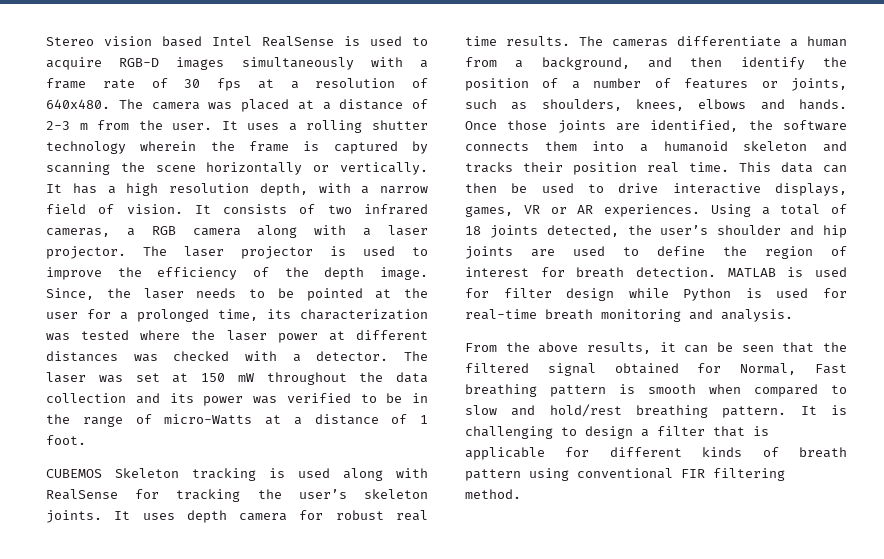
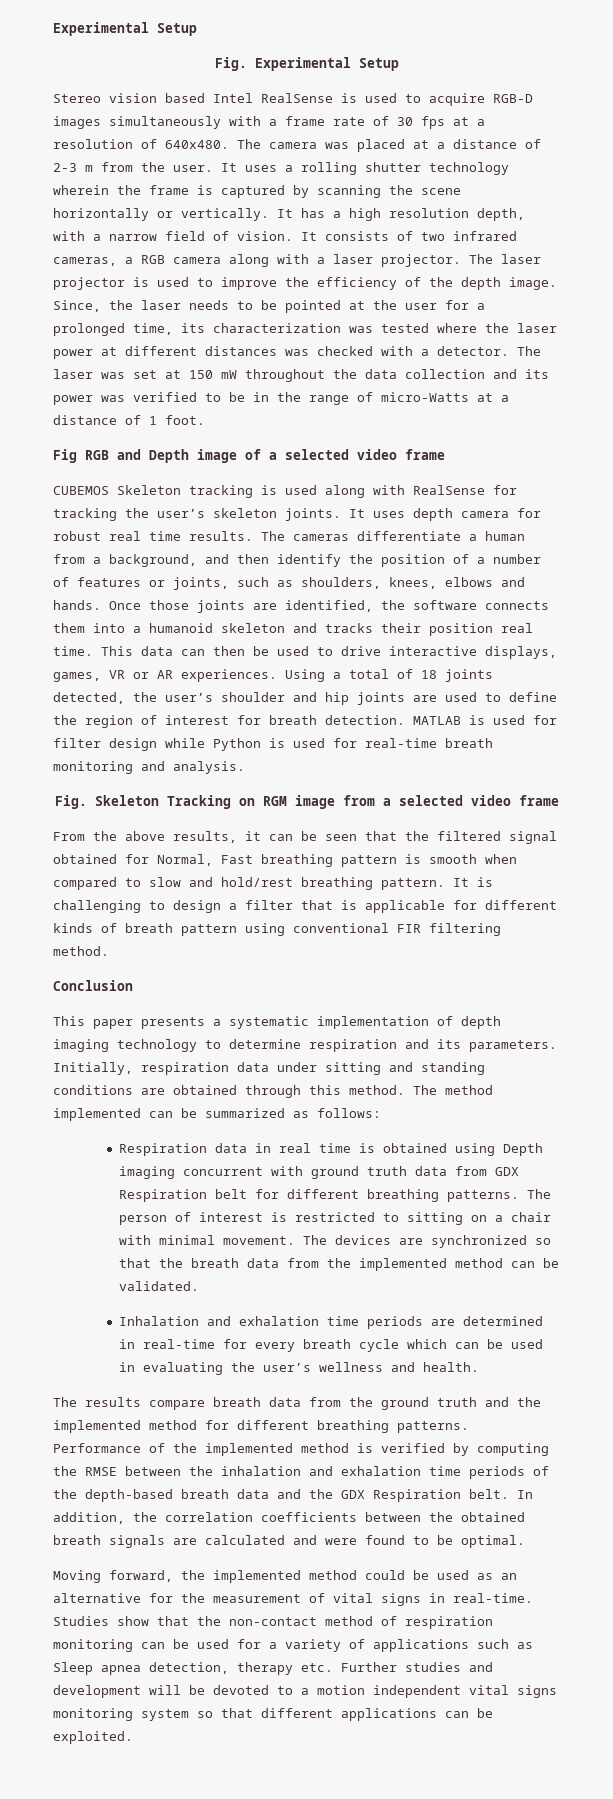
(46, 41) none -> [53,22,197,36] [214,57,399,71] Experimental Setup // Fig. Experimental Setup //
(86, 440) none -> [53,449,445,463] // Fig RGB and Depth image of a selected video frame
(793, 315) none -> [54,795,559,809] // Fig. Skeleton Tracking on RGM image from a selected video frame
(521, 494) none -> [53,980,133,991] [53,1016,501,1029] [53,1039,557,1052] [53,1062,485,1075] [53,1085,493,1098] [53,1108,381,1121] [118,1143,543,1156] [118,1166,519,1179] [118,1189,551,1202] [118,1212,551,1225] [118,1235,551,1248] [118,1258,559,1271] [118,1281,199,1291] [118,1316,543,1329] [118,1339,543,1352] [118,1362,479,1375] [53,1397,541,1410] [53,1420,469,1433] [53,1443,549,1456] [53,1466,549,1479] [53,1489,533,1502] [53,1512,525,1524] [53,1535,525,1548] [53,1570,517,1583] [53,1593,533,1606] [53,1616,493,1629] [53,1639,533,1652] [53,1662,493,1675] [53,1685,557,1698] [53,1708,493,1721] [53,1731,133,1744] // Conclusion // This paper presents a systematic implementation of depth imaging technology to determine respiration and its parameters. Initially, respiration data under sitting and standing conditions are obtained through this method. The method implemented can be summarized as follows: // Respiration data in real time is obtained using Depth imaging concurrent with ground truth data from GDX Respiration belt for different breathing patterns. The person of interest is restricted to sitting on a chair with minimal movement. The devices are synchronized so that the breath data from the implemented method can be validated. // Inhalation and exhalation time periods are determined in real-time for every breath cycle which can be used in evaluating the user’s wellness and health. // The results compare breath data from the ground truth and the implemented method for different breathing patterns. Performance of the implemented method is verified by computing the RMSE between the inhalation and exhalation time periods of the depth-based breath data and the GDX Respiration belt. In addition, the correlation coefficients between the obtained breath signals are calculated and were found to be optimal. // Moving forward, the implemented method could be used as an alternative for the measurement of vital signs in real-time. Studies show that the non-contact method of respiration monitoring can be used for a variety of applications such as Sleep apnea detection, therapy etc. Further studies and development will be devoted to a motion independent vital signs monitoring system so that different applications can be exploited.

